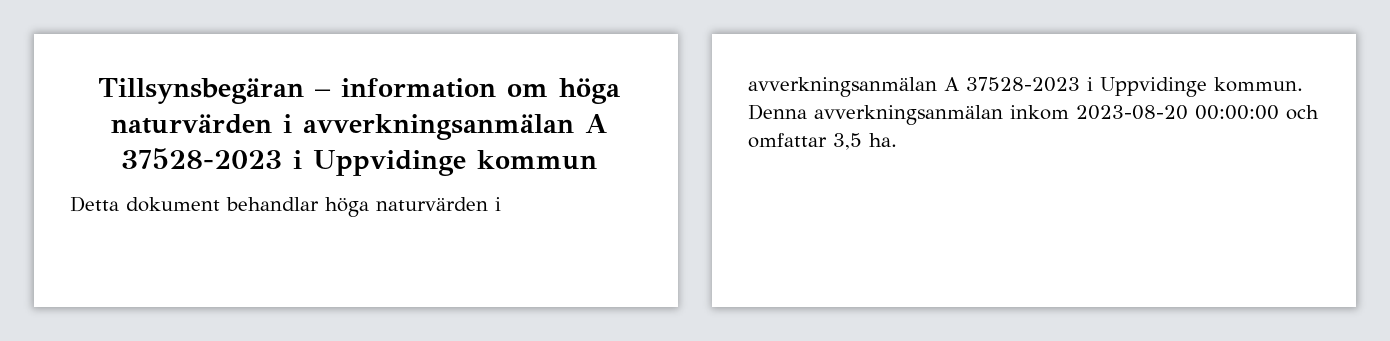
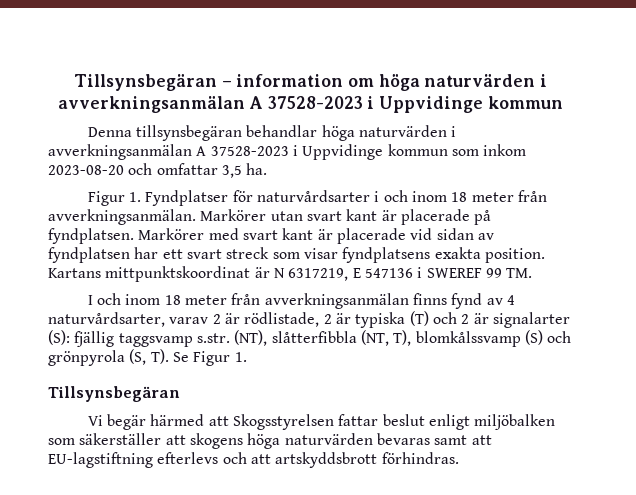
[70,196,220,212] Detta dokument -> [87,125,243,141] Denna tillsynsbegäran
[1214,77,1303,92] [748,104,1003,125] kommun. Denna avverkningsanmälan -> [387,144,479,156] kommun som
[1195,105,1279,120] 00:00:00 -> (124, 170) none
(897, 140) none -> [87,190,548,206] [48,209,492,225] [48,228,494,244] [48,247,545,263] [48,266,533,282] [87,293,516,309] [48,311,570,328] [48,330,572,347] [48,349,247,366] [48,386,180,402] [87,414,556,430] [48,433,492,449] [48,452,459,468] // Figur 1. Fyndplatser för naturvårdsarter i och inom 18 meter från avverkningsanmälan. Markörer utan svart kant är placerade på fyndplatsen. Markörer med svart kant är placerade vid sidan av fyndplatsen har ett svart streck som visar fyndplatsens exakta position. Kartans mittpunktskoordinat är N 6317219, E 547136 i SWEREF 99 TM. // I och inom 18 meter från avverkningsanmälan finns fynd av 4 naturvårdsarter, varav 2 är rödlistade, 2 är typiska (T) och 2 är signalarter (S): fjällig taggsvamp s.str. (NT), slåtterfibbla (NT, T), blomkålssvamp (S) och grönpyrola (S, T). Se Figur 1. // Tillsynsbegäran // Vi begär härmed att Skogsstyrelsen fattar beslut enligt miljöbalken som säkerställer att skogens höga naturvärden bevaras samt att EU-lagstiftning efterlevs och att artskyddsbrott förhindras.

